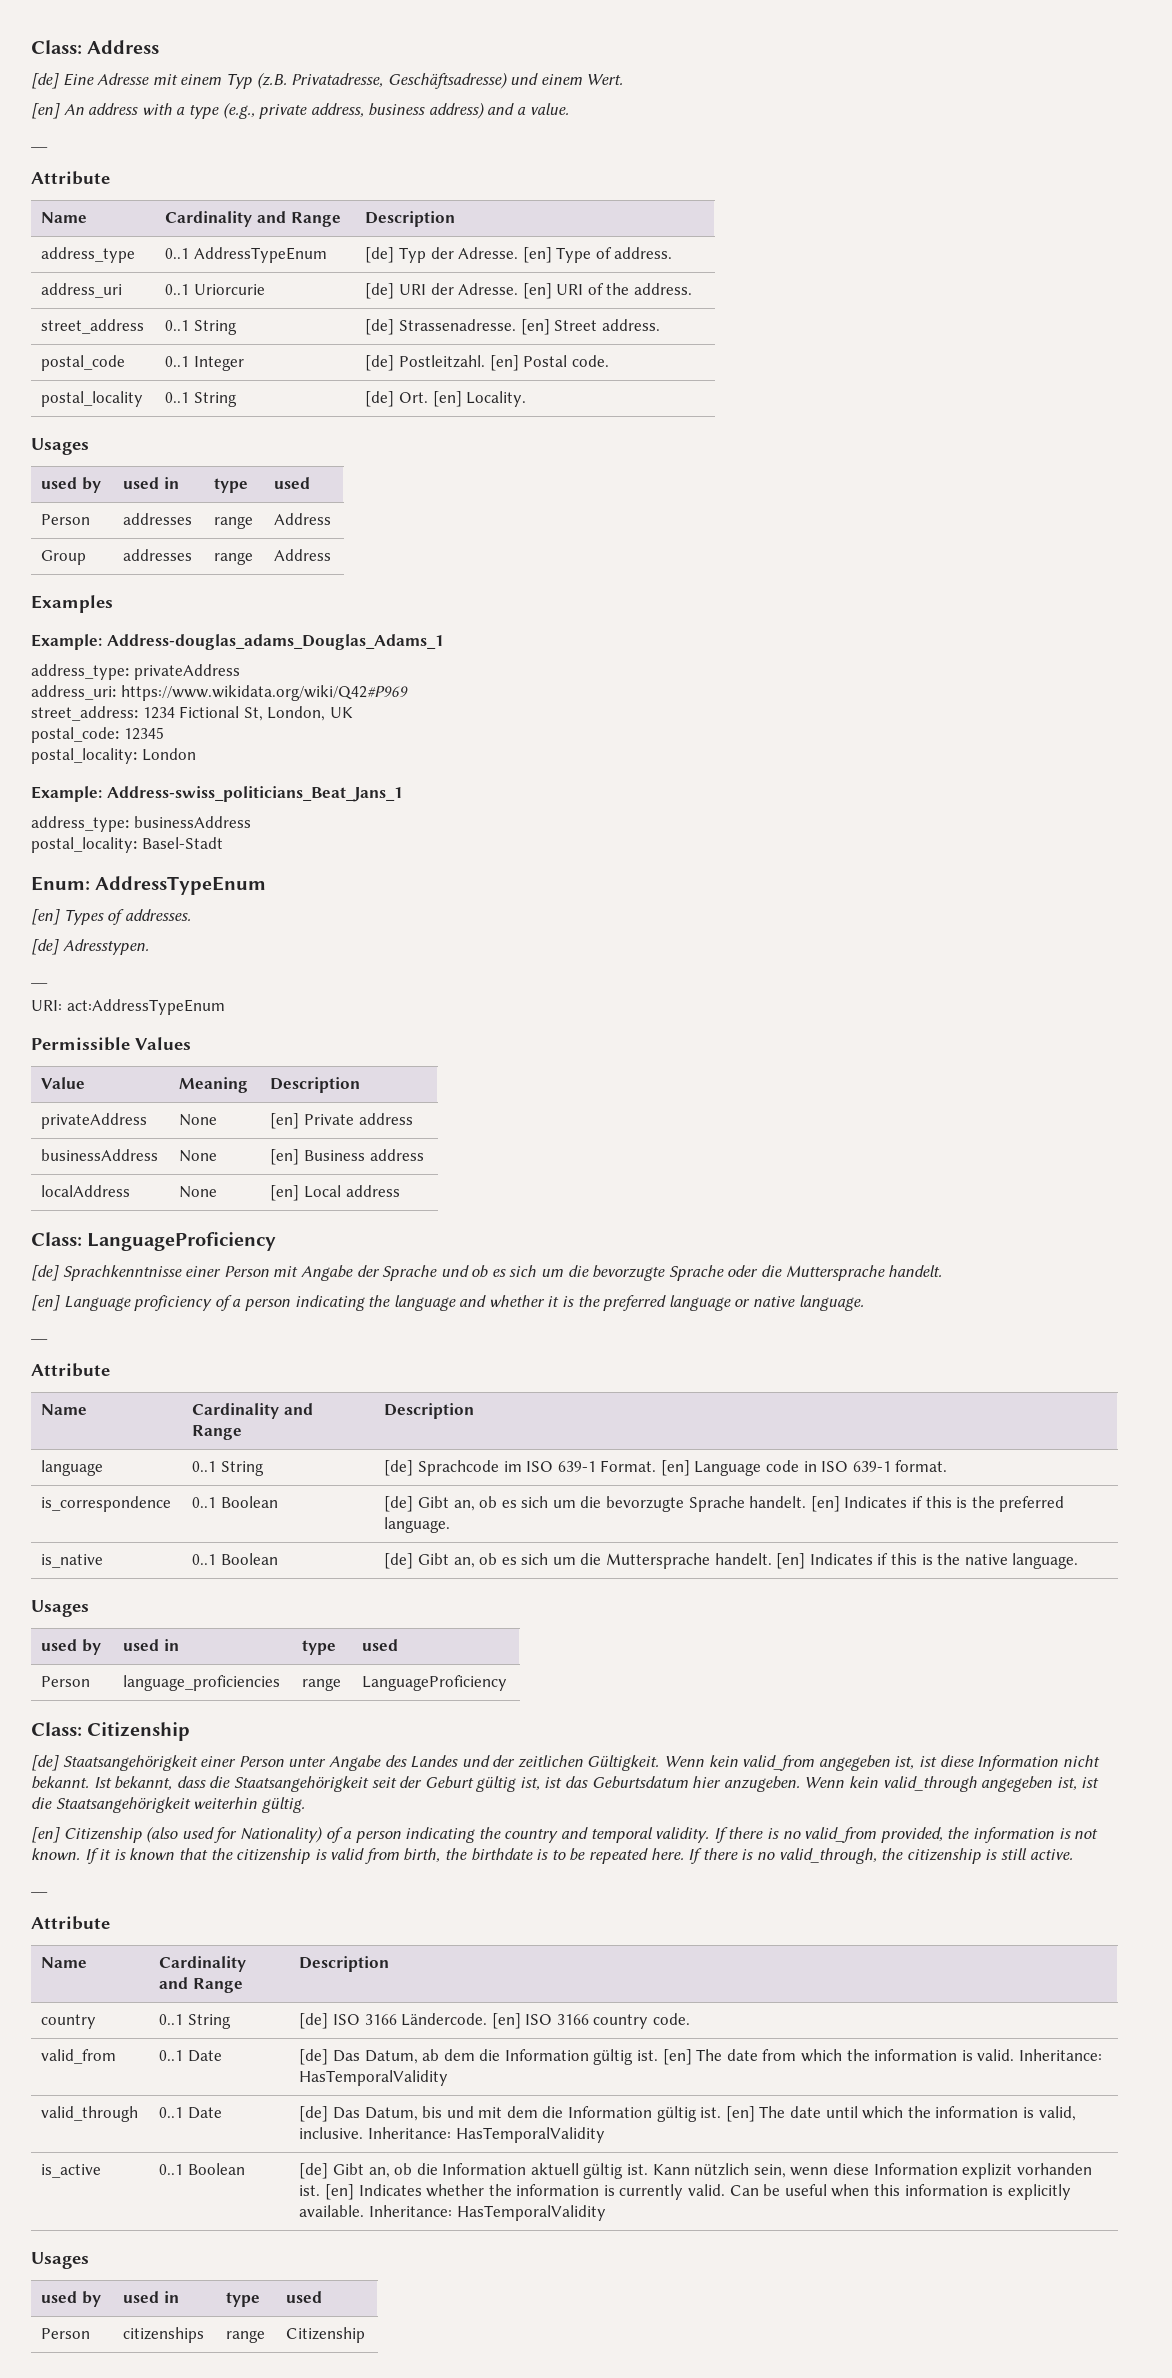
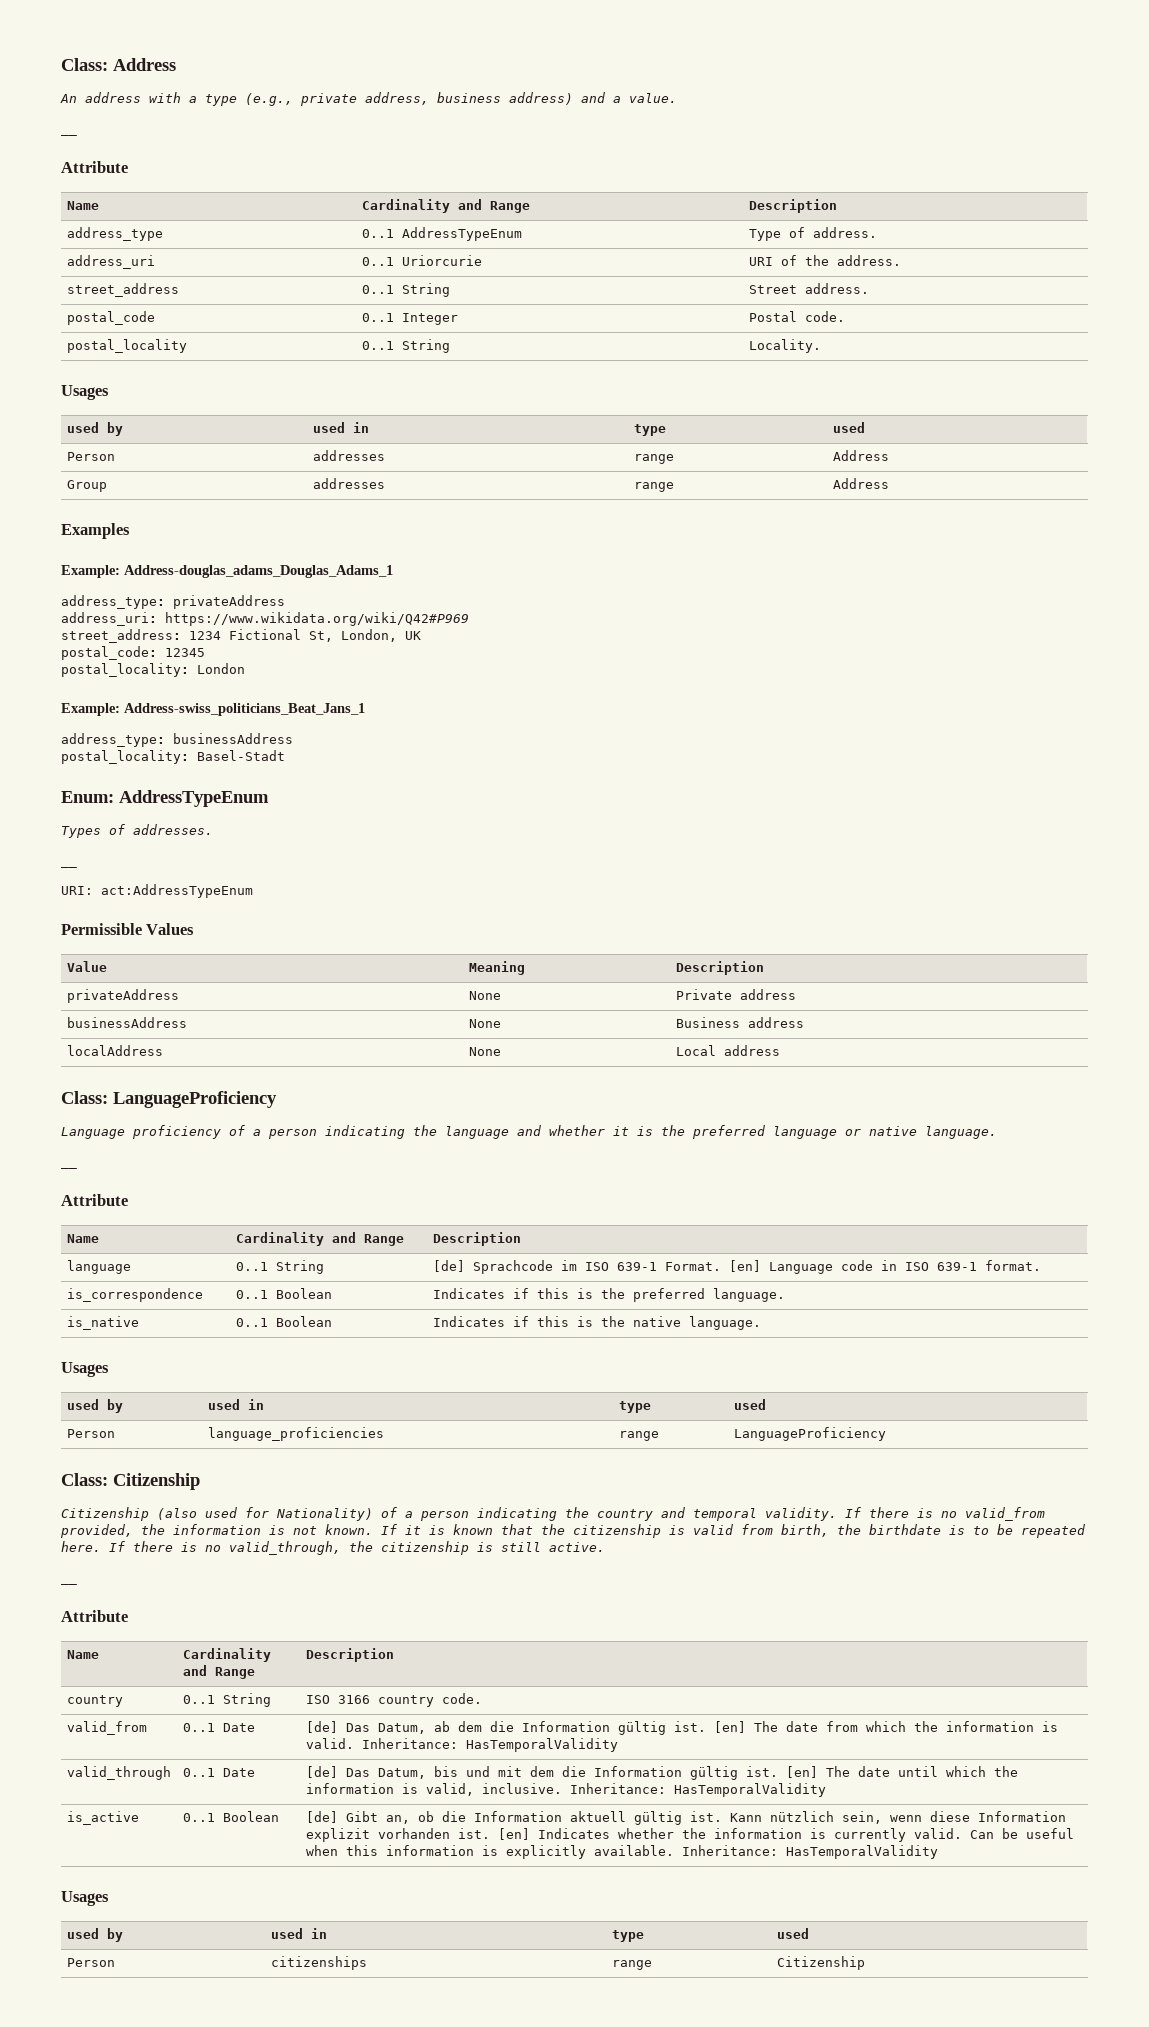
[31,72,624,89] [31,103,60,119] [de] Eine Adresse mit einem Typ (z.B. Privatadresse, Geschäftsadresse) und einem Wert. // [en] -> (176, 64) none
[365,247,552,263] [de] Typ der Adresse. [en] -> (522, 234) none
[365,283,552,299] [de] URI der Adresse. [en] -> (482, 260) none
[365,319,550,335] [de] Strassenadresse. [en] -> (450, 290) none
[365,355,519,371] [de] Postleitzahl. [en] -> (458, 319) none
[365,391,462,407] [de] Ort. [en] -> (450, 346) none
[31,909,60,925] [en] -> (269, 798) none
[31,939,149,955] // [de] Adresstypen. -> (213, 829) none
[270,1113,300,1129] [en] -> (501, 995) none
[270,1149,300,1165] [en] -> (501, 1023) none
[270,1185,300,1201] [en] -> (501, 1051) none
[31,1265,943,1281] [31,1295,60,1311] [de] Sprachkenntnisse einer Person mit Angabe der Sprache und ob es sich um die bevorzugte Sprache oder die Muttersprache handelt. // [en] -> (277, 1099) none
[384,1496,840,1512] [de] Gibt an, ob es sich um die bevorzugte Sprache handelt. [en] -> (332, 1293) none
[384,1553,806,1569] [de] Gibt an, ob es sich um die Muttersprache handelt. [en] -> (332, 1321) none
[31,1755,1100,1771] [31,1776,1100,1792] [31,1797,305,1813] [31,1827,60,1843] [de] Staatsangehörigkeit einer Person unter Angabe des Landes und der zeitlichen Gültigkeit. Wenn kein valid_from angegeben ist, ist diese Information nicht bekannt. Ist bekannt, dass die Staatsangehörigkeit seit der Geburt gültig ist, ist das Geburtsdatum hier anzugeben. Wenn kein valid_through angegeben ist, ist die Staatsangehörigkeit weiterhin gültig. // [en] -> (200, 1481) none
[299,2013,521,2029] [de] ISO 3166 Ländercode. [en] -> (271, 1700) none

